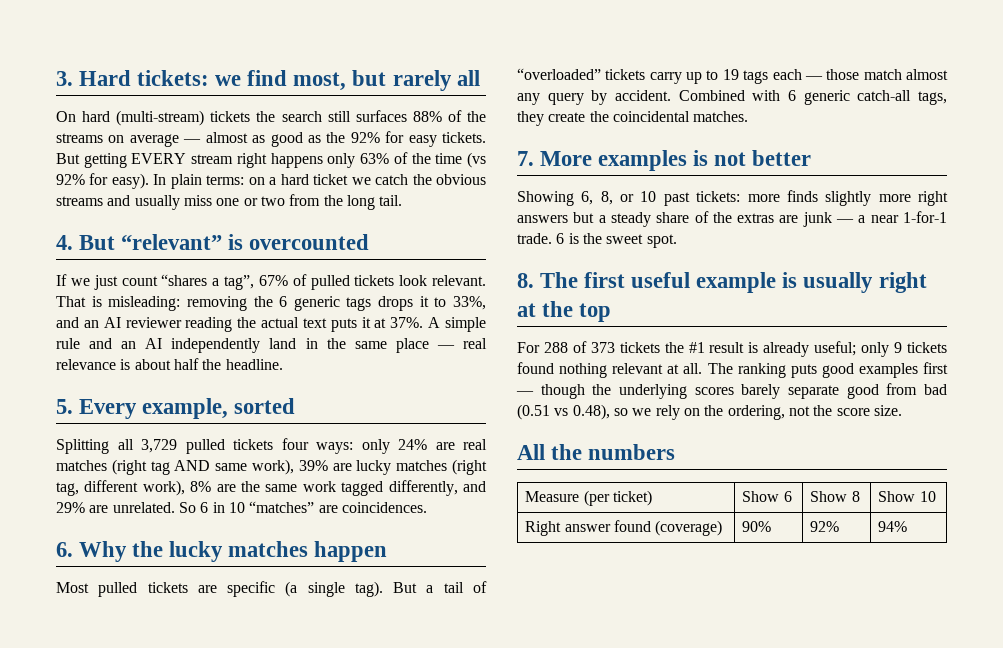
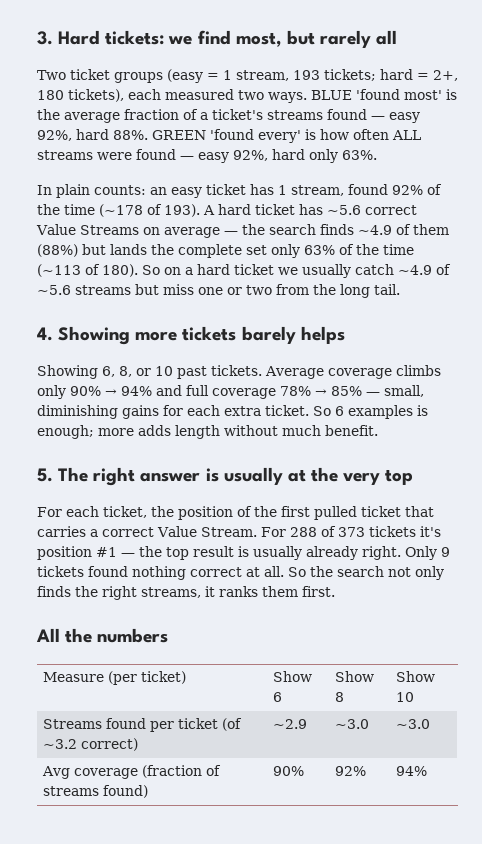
[56,110,487,126] [56,131,487,147] [56,153,323,168] On hard (multi-stream) tickets the search still surfaces 88% of the streams on average — almost as good as the 92% for easy tickets. But getting EVERY stream right happens -> [37,69,458,83] [37,89,457,103] [37,109,420,123] [37,129,421,143] [37,149,377,163] [37,184,442,198] [37,204,417,217] [36,224,449,238] [37,244,267,258] Two ticket groups (easy = 1 stream, 193 tickets; hard = 2+, 180 tickets), each measured two ways. BLUE 'found most' is the average fraction of a ticket's streams found — easy 92%, hard 88%. GREEN 'found every' is how often ALL streams were found — easy 92%, hard only 63%. // In plain counts: an easy ticket has 1 stream, found 92% of the time (~178 of 193). A hard ticket has ~5.6 correct Value Streams on average — the search finds ~4.9 of them (88%) but lands the complete set
[467,152,487,168] [56,173,245,189] (vs 92% for easy). In plain terms: -> [37,264,160,277] (~113 of 180). So
[375,174,486,185] [56,195,180,210] catch the obvious streams and usually -> [302,264,451,278] [37,284,159,295] usually catch ~4.9 of ~5.6 streams but
[79,234,370,250] [56,274,486,290] [56,296,486,311] [56,317,487,332] [56,338,488,353] [56,358,283,370] [56,398,296,419] [56,438,487,454] [56,459,488,475] [56,480,486,496] [56,501,427,513] [56,541,388,562] [56,581,487,597] [517,68,949,84] [517,90,947,105] [517,111,749,126] [517,150,812,171] But “relevant” is overcounted // If we just count “shares a tag”, 67% of pulled tickets look relevant. That is misleading: removing the 6 generic tags drops it to 33%, and an AI reviewer reading the actual text puts it at 37%. A simple rule and an AI independently land in the same place — real relevance is about half the headline. // 5. Every example, sorted // Splitting all 3,729 pulled tickets four ways: only 24% are real matches (right tag AND same work), 39% are lucky matches (right tag, different work), 8% are the same work tagged differently, and 29% are unrelated. So 6 in 10 “matches” are coincidences. // 6. Why the lucky matches happen // Most pulled tickets are specific (a single tag). But a tail of “overloaded” tickets carry up to 19 tags each — those match almost any query by accident. Combined with 6 generic catch-all tags, they create the coincidental matches. // 7. More examples is not better -> [58,326,345,345] Showing more tickets barely helps
[696,190,948,206] [517,211,947,227] [517,233,677,248] [517,272,927,293] [517,301,612,322] tickets: more finds slightly more right answers but a steady share of the extras are junk — a near 1-for-1 trade. 6 is the sweet spot. // 8. The first useful example is usually right at the top // -> [211,365,441,379] [37,385,424,399] [37,405,428,419] [37,425,378,439] [37,467,414,486] [37,506,434,520] [37,526,257,537] tickets. Average coverage climbs only 90% → 94% and full coverage 78% → 85% — small, diminishing gains for each extra ticket. So 6 examples is enough; more adds length without much benefit. // 5. The right answer is usually at the very top // For each ticket, the position of the first pulled ticket that carries a correct Value Stream.
[664,341,890,357] the #1 result is already useful; only -> [419,526,441,537] [37,546,437,560] it's position #1 — the top result is usually already right. Only
[612,363,664,374] relevant -> [190,567,242,577] correct
[707,362,948,378] [516,383,947,399] [517,404,902,420] The ranking puts good examples first — though the underlying scores barely separate good from bad (0.51 vs 0.48), so we rely on the ordering, not the score size. -> [288,566,444,580] [37,586,335,600] So the search not only finds the right streams, it ranks them first.
[525,520,723,536] Right answer found (coverage) -> [43,718,243,732] [43,738,139,751] [273,719,308,729] [335,719,370,729] [396,719,431,729] [42,765,222,779] [43,785,149,798] Streams found per ticket (of ~3.2 correct) | ~2.9 | ~3.0 | ~3.0 // Avg coverage (fraction of streams found)

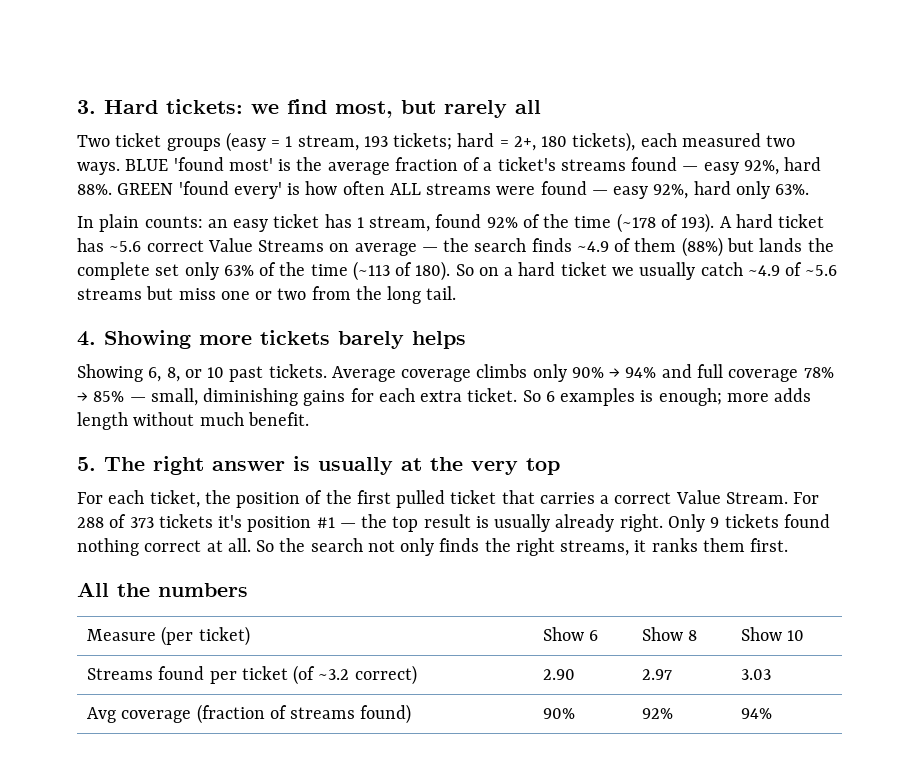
[273,719,308,729] [335,719,370,729] [396,719,431,729] ~2.9 | ~3.0 | ~3.0 -> [543,669,576,680] [642,669,673,680] [741,669,772,680] 2.90 | 2.97 | 3.03

